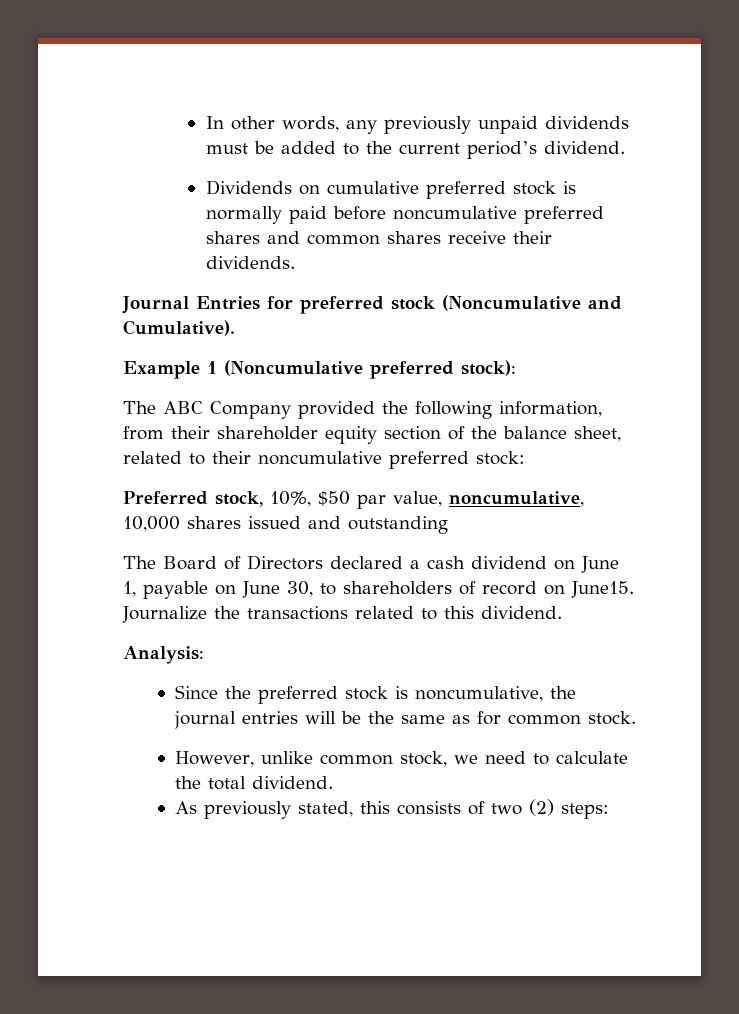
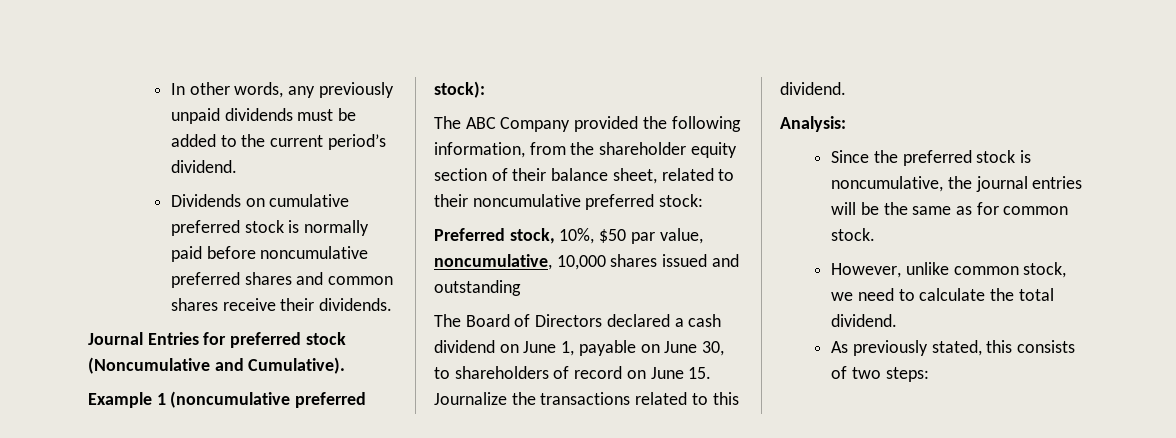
[224,360,363,376] (Noncumulative -> [170,391,291,408] (noncumulative
[171,426,210,439] their -> [570,142,595,155] the
[471,426,497,439] the -> [512,168,547,181] their
[571,581,634,598] June15. -> [650,367,712,379] June 15.
[528,799,554,816] (2) -> (881, 373) none

